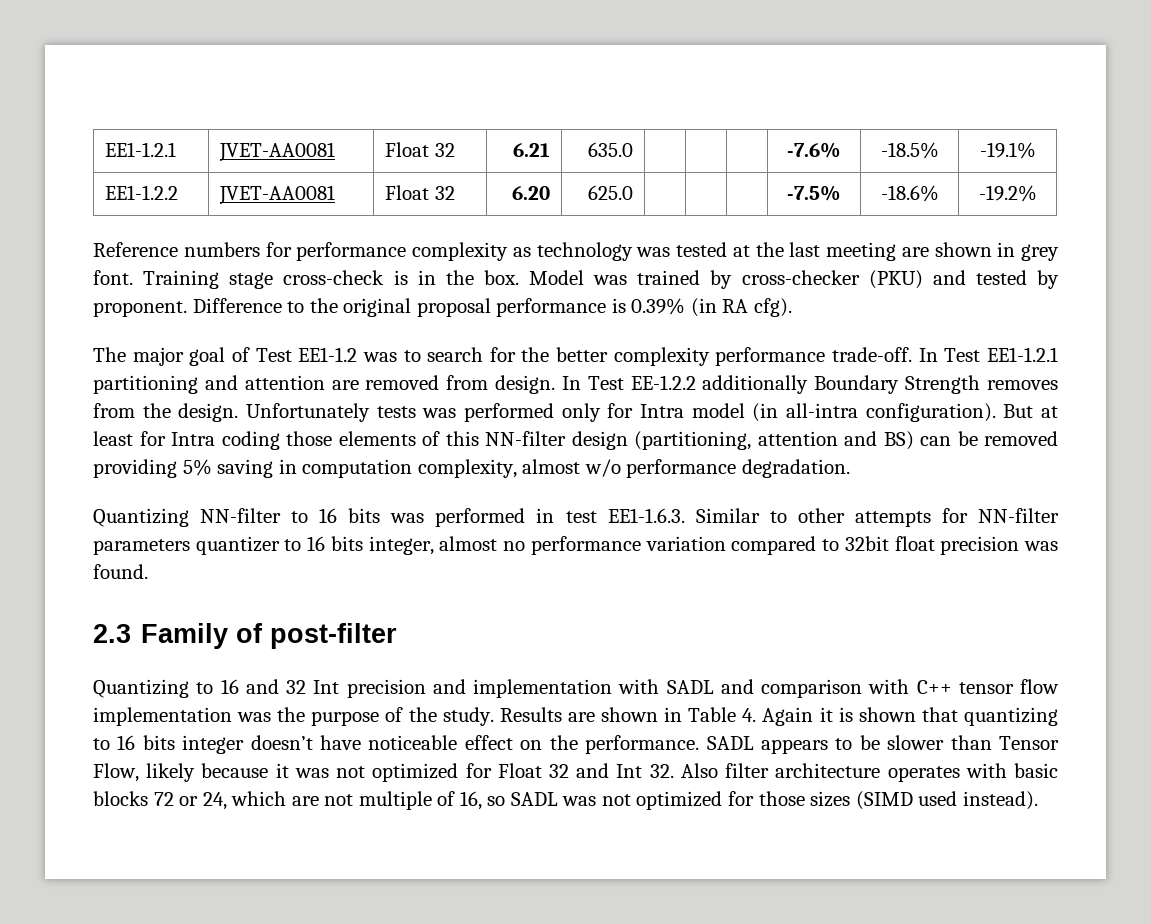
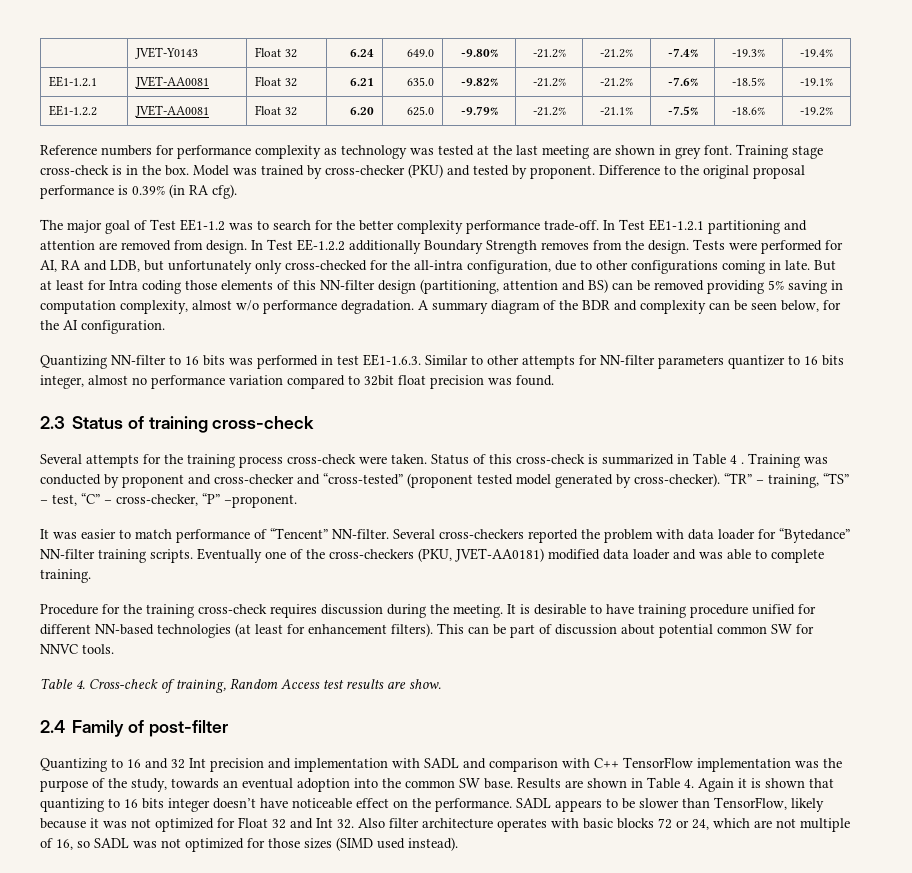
(105, 149) none -> [135,47,199,59] [255,47,297,58] [349,49,374,57] [406,49,434,57] [460,49,498,57] [532,49,566,58] [600,49,633,58] [667,48,698,57] [732,49,765,57] [800,49,833,57] | JVET-Y0143 | Float 32 | 6.24 | 649.0 | -9.80% | -21.2% | -21.2% | -7.4% | -19.3% | -19.4% //
(633, 149) | | -> [460,78,498,86] [532,78,566,87] [600,78,633,87] -9.82% | -21.2% | -21.2%
(633, 192) | | -> [460,106,498,115] [532,107,566,116] [600,107,633,116] -9.79% | -21.2% | -21.1%
[246,403,996,422] Unfortunately tests was performed only for Intra model (in all-intra configuration). -> [693,239,843,254] [40,260,810,274] Tests were performed for AI, RA and LDB, but unfortunately only cross-checked for the all-intra configuration, due to other configurations coming in late.
(850, 468) none -> [418,300,841,314] [40,320,165,334] A summary diagram of the BDR and complexity can be seen below, for the AI configuration.
(131, 633) none -> [72,416,315,433] [40,453,828,468] [40,473,849,488] [40,493,297,508] [40,528,850,543] [40,548,824,563] [40,569,91,583] [40,604,816,618] [40,623,814,638] [40,644,114,654] [40,678,441,693] [40,720,65,733] Status of training cross-check // Several attempts for the training process cross-check were taken. Status of this cross-check is summarized in Table 4 . Training was conducted by proponent and cross-checker and “cross-tested” (proponent tested model generated by cross-checker). “TR” – training, “TS” – test, “C” – cross-checker, “P” –proponent. // It was easier to match performance of “Tencent” NN-filter. Several cross-checkers reported the problem with data loader for “Bytedance” NN-filter training scripts. Eventually one of the cross-checkers (PKU, JVET-AA0181) modified data loader and was able to complete training. // Procedure for the training cross-check requires discussion during the meeting. It is desirable to have training procedure unified for different NN-based technologies (at least for enhancement filters). This can be part of discussion about potential common SW for NNVC tools. // Table 4. Cross-check of training, Random Access test results are show. // 2.4
[958,679,1059,694] tensor flow -> [623,757,693,768] TensorFlow
[442,707,494,726] study. -> [131,778,513,792] study, towards an eventual adoption into the common SW base.
[998,736,1059,750] [93,763,139,782] Tensor Flow, -> [714,797,787,810] TensorFlow,

